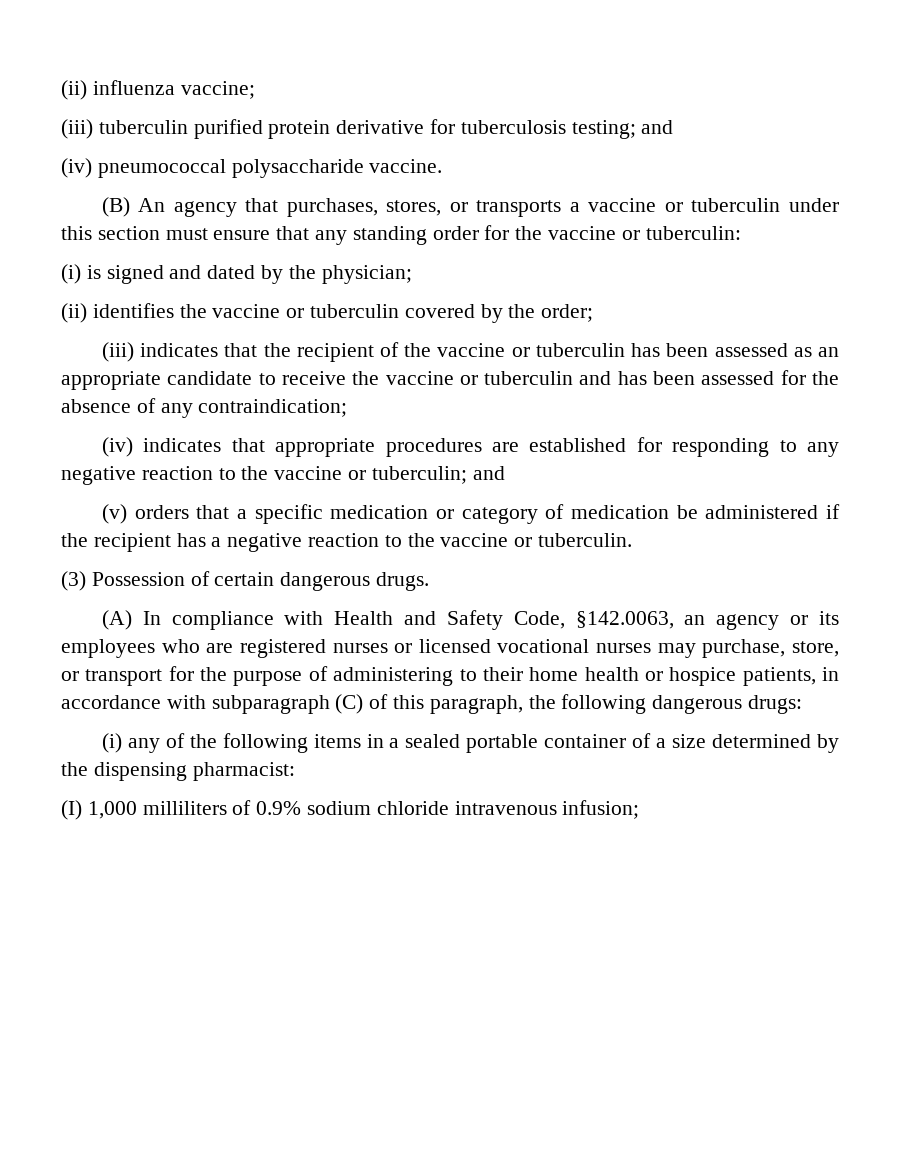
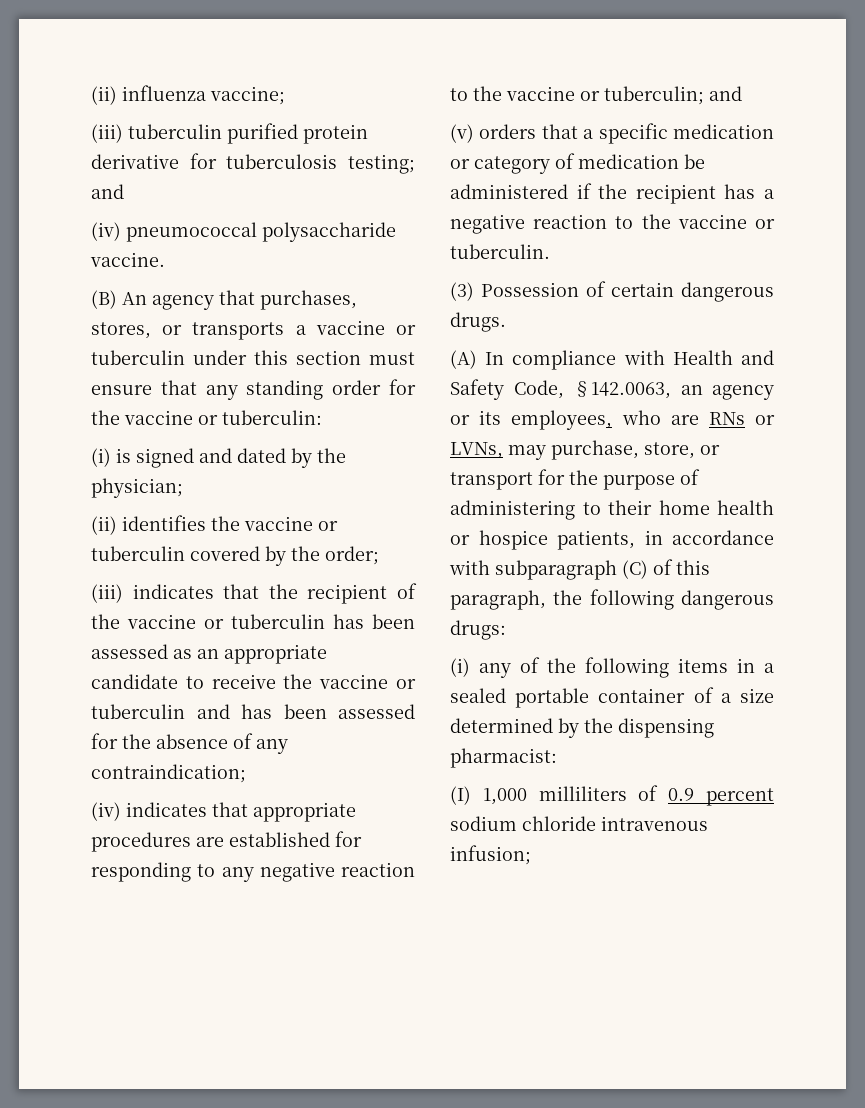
[61,639,155,658] employees -> [511,410,613,430] employees,
[239,639,652,658] registered nurses or licensed vocational nurses -> [708,412,775,425] [450,442,503,459] RNs or LVNs,
[256,801,302,815] 0.9% -> [668,788,774,806] 0.9 percent

